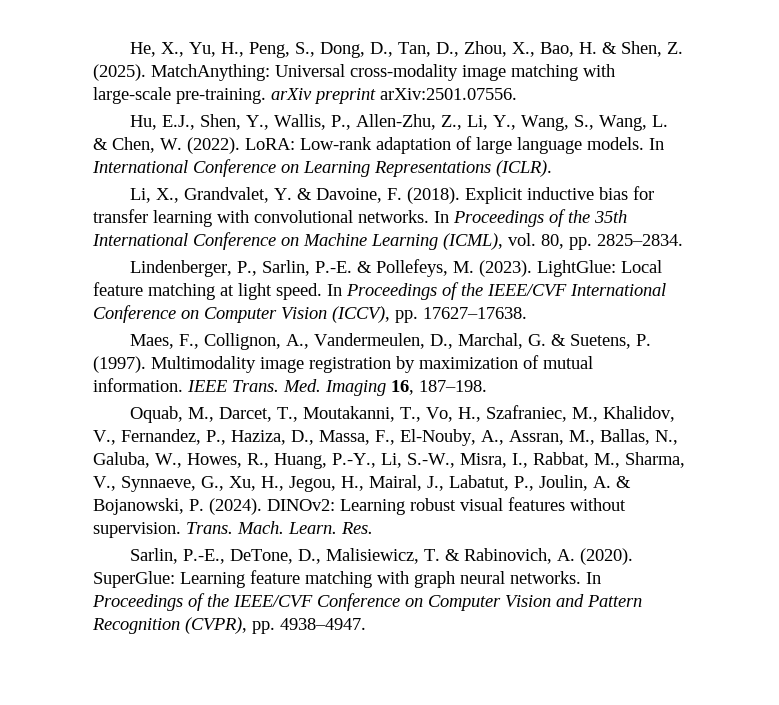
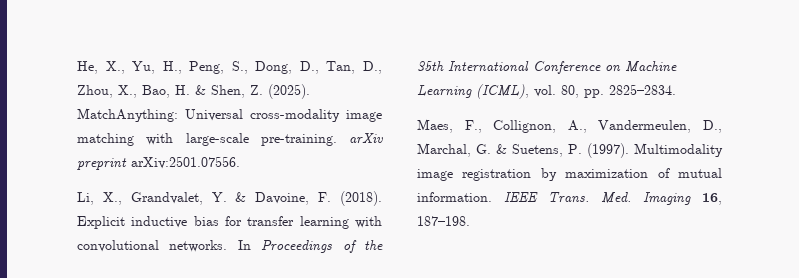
[130,114,669,131] [93,136,664,154] [92,159,552,177] // Hu, E.J., Shen, Y., Wallis, P., Allen-Zhu, Z., Li, Y., Wang, S., Wang, L. & Chen, W. (2022). LoRA: Low-rank adaptation of large language models. In International Conference on Learning Representations (ICLR). -> (240, 162) none
[130,259,663,277] [93,282,666,300] [93,305,527,323] // Lindenberger, P., Sarlin, P.-E. & Pollefeys, M. (2023). LightGlue: Local feature matching at light speed. In Proceedings of the IEEE/CVF International Conference on Computer Vision (ICCV), pp. 17627–17638. -> (676, 89) none
[130,405,676,423] [93,429,678,446] [93,452,685,469] [93,475,631,492] [93,497,626,515] [93,521,373,538] [130,548,634,565] [93,570,601,588] [92,593,642,611] [92,617,366,634] // Oquab, M., Darcet, T., Moutakanni, T., Vo, H., Szafraniec, M., Khalidov, V., Fernandez, P., Haziza, D., Massa, F., El-Nouby, A., Assran, M., Ballas, N., Galuba, W., Howes, R., Huang, P.-Y., Li, S.-W., Misra, I., Rabbat, M., Sharma, V., Synnaeve, G., Xu, H., Jegou, H., Mairal, J., Labatut, P., Joulin, A. & Bojanowski, P. (2024). DINOv2: Learning robust visual features without supervision. Trans. Mach. Learn. Res. // Sarlin, P.-E., DeTone, D., Malisiewicz, T. & Rabinovich, A. (2020). SuperGlue: Learning feature matching with graph neural networks. In Proceedings of the IEEE/CVF Conference on Computer Vision and Pattern Recognition (CVPR), pp. 4938–4947. -> (470, 221) none

